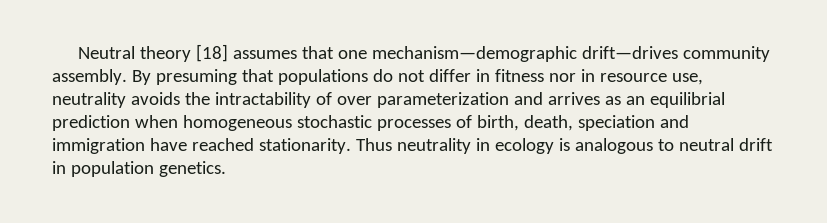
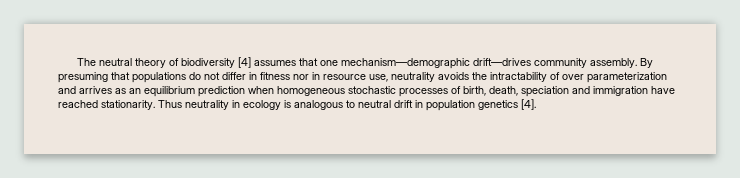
[77,44,228,62] Neutral theory [18] -> [77,57,252,68] The neutral theory of biodiversity [4]
[649,92,725,108] equilibrial -> [144,86,195,97] equilibrium
[158,161,226,177] genetics. -> [478,99,536,110] genetics [4].

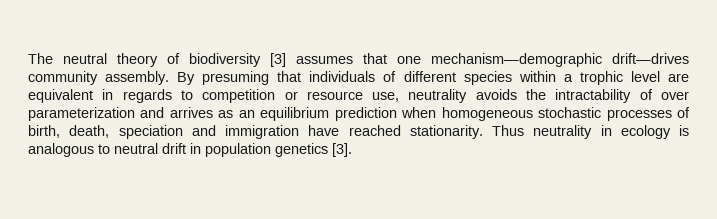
[238,57,252,68] [4] -> [270,53,286,67] [3]
[132,72,320,83] populations do not differ in fitness nor in -> [309,71,690,85] [28,89,298,103] individuals of different species within a trophic level are equivalent in regards to competition or
[521,99,536,110] [4]. -> [332,143,352,157] [3].

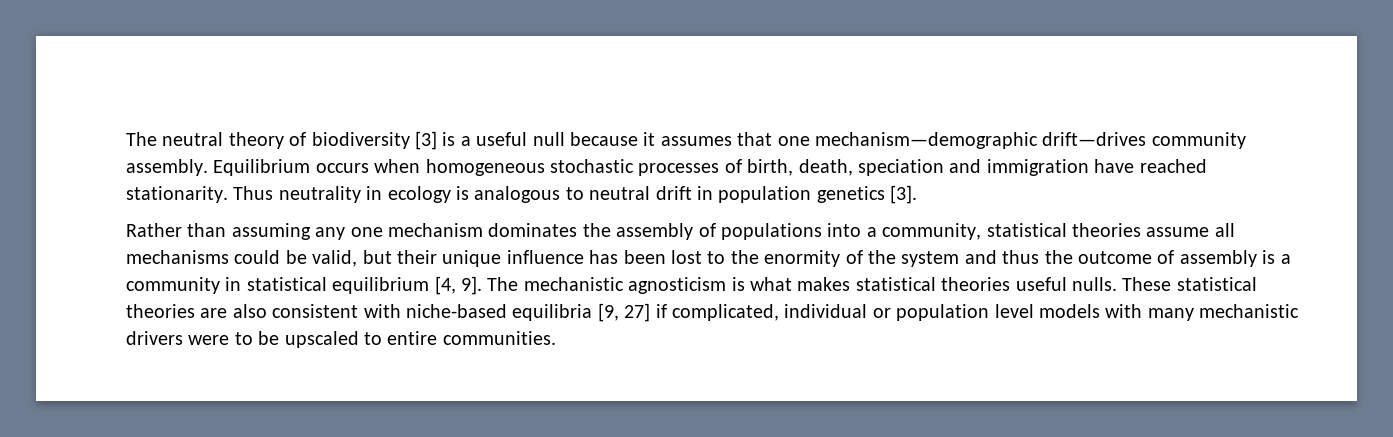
(286, 60) none -> [442,132,656,146] is a useful null because it
[177,71,690,85] [28,89,689,103] [28,107,397,121] By presuming that individuals of different species within a trophic level are equivalent in regards to competition or resource use, neutrality avoids the intractability of over parameterization and arrives as an equilibrium prediction -> [213,159,369,176] Equilibrium occurs
(352, 150) none -> [126,223,1235,240] [126,250,1291,267] [126,276,1257,295] [126,303,1300,322] [126,331,556,348] // Rather than assuming any one mechanism dominates the assembly of populations into a community, statistical theories assume all mechanisms could be valid, but their unique influence has been lost to the enormity of the system and thus the outcome of assembly is a community in statistical equilibrium [4, 9]. The mechanistic agnosticism is what makes statistical theories useful nulls. These statistical theories are also consistent with niche-based equilibria [9, 27] if complicated, individual or population level models with many mechanistic drivers were to be upscaled to entire communities.

